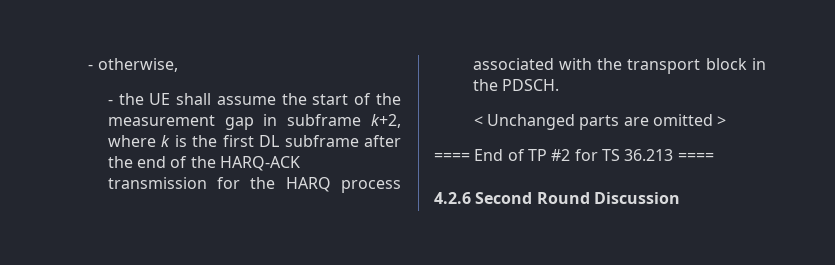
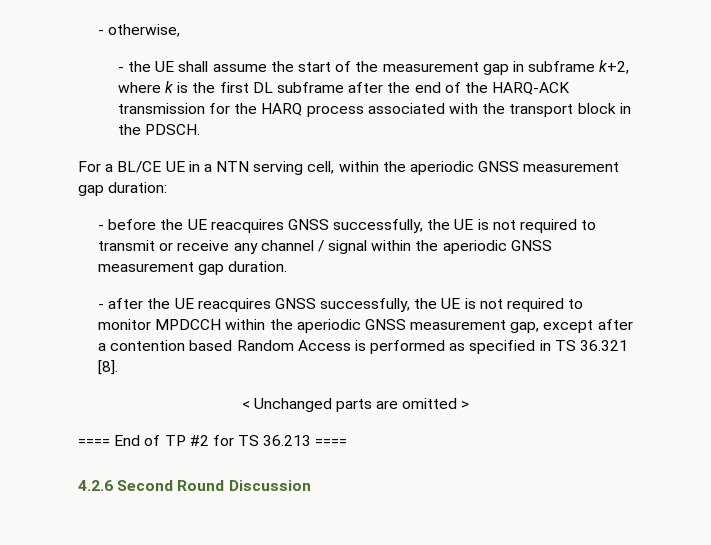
(560, 85) none -> [78,161,620,175] [78,182,168,196] [97,219,597,233] [97,240,552,254] [97,261,288,275] [97,298,584,312] [97,319,633,333] [97,340,628,354] [97,360,118,375] // For a BL/CE UE in a NTN serving cell, within the aperiodic GNSS measurement gap duration: // - before the UE reacquires GNSS successfully, the UE is not required to transmit or receive any channel / signal within the aperiodic GNSS measurement gap duration. // - after the UE reacquires GNSS successfully, the UE is not required to monitor MPDCCH within the aperiodic GNSS measurement gap, except after a contention based Random Access is performed as specified in TS 36.321 [8].

